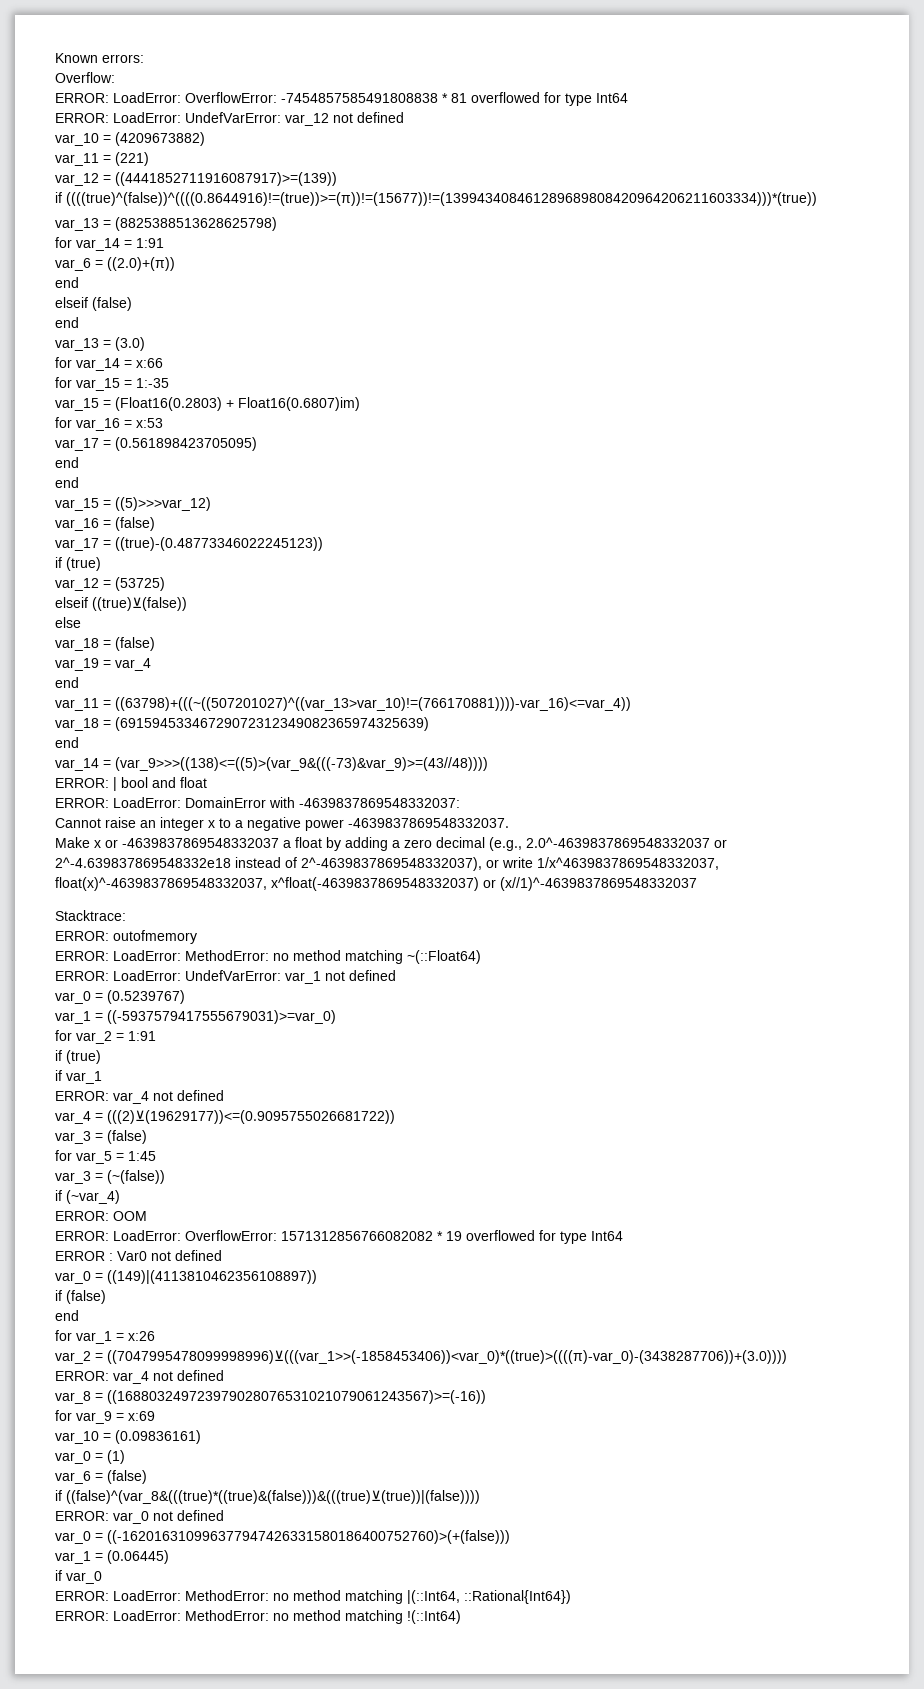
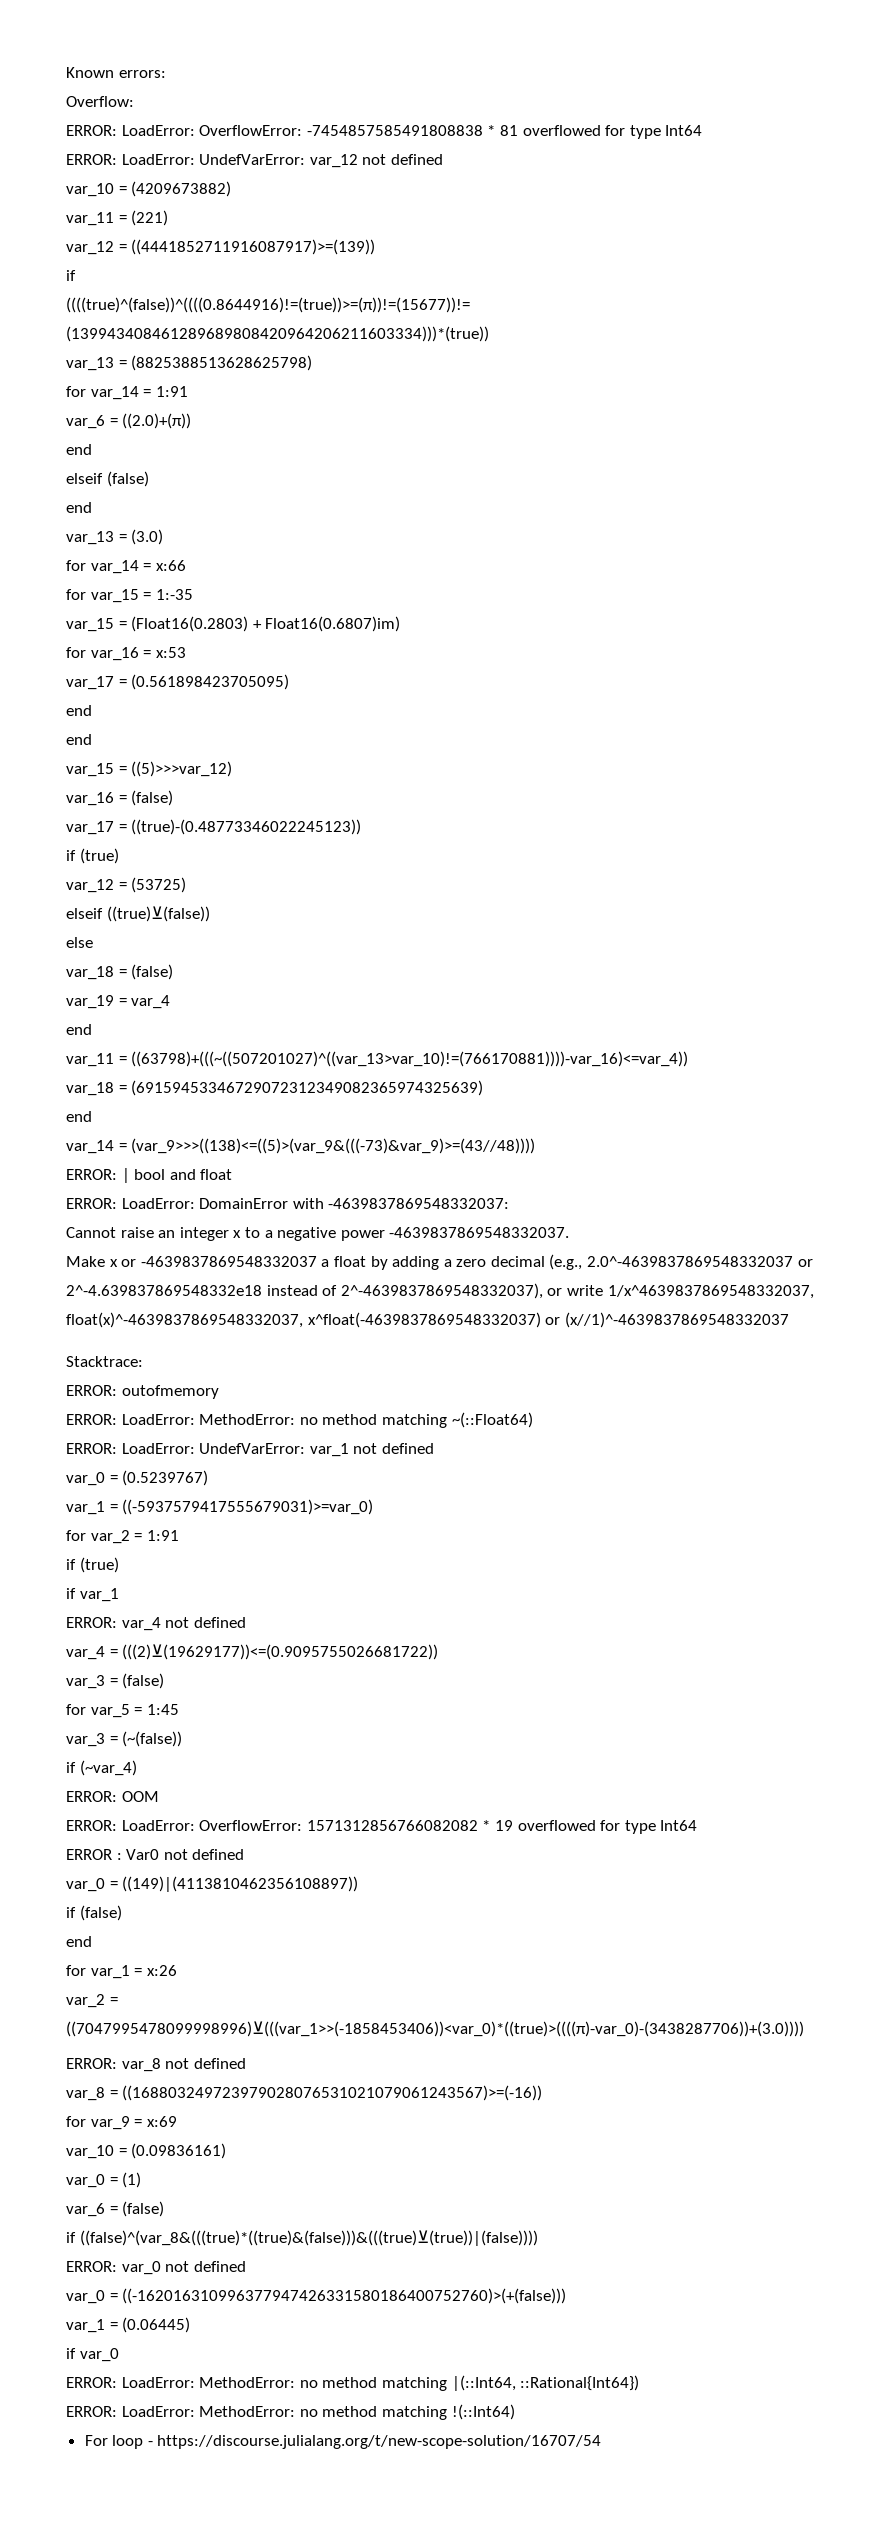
[113,1371,149,1384] var_4 -> [121,2058,161,2072] var_8
(461, 1617) none -> [84,2435,602,2449] // For loop - https://discourse.julialang.org/t/new-scope-solution/16707/54

